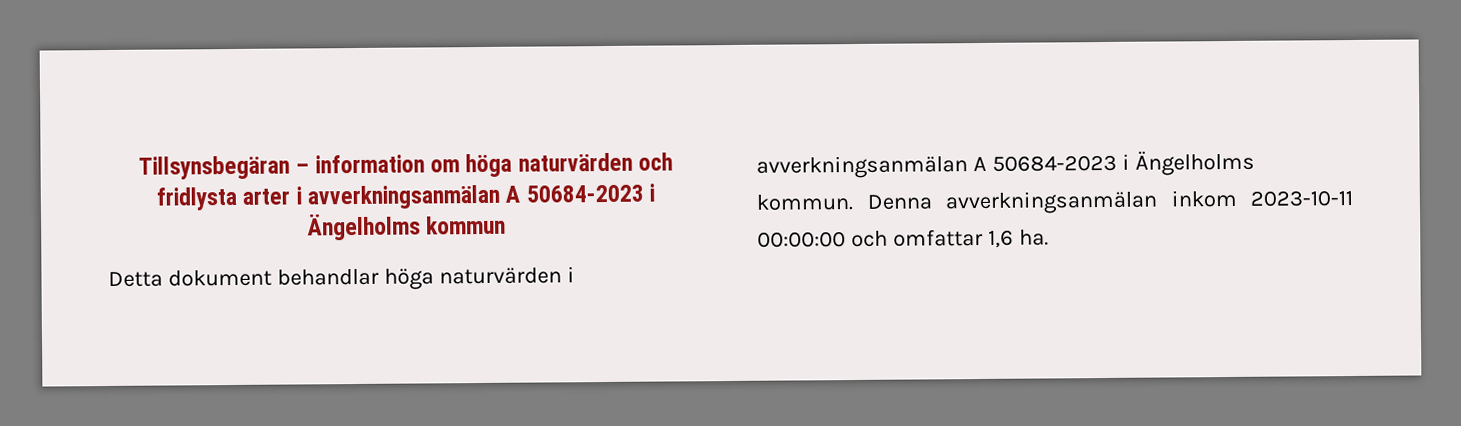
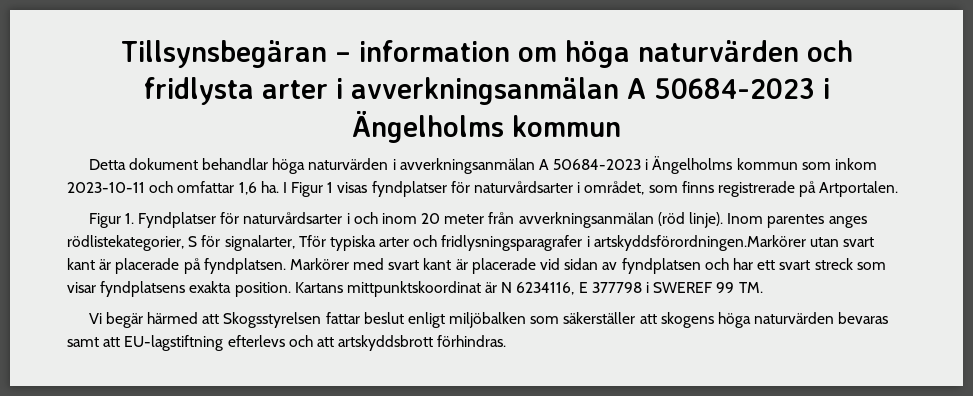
[756,190,1158,215] kommun. Denna avverkningsanmälan -> [736,158,831,170] kommun som
[757,231,846,248] 00:00:00 -> (145, 187) none
(1049, 237) none -> [282,181,899,197] [88,212,867,228] [67,235,875,251] [67,258,886,274] [67,281,763,297] [88,312,889,328] [67,335,507,351] I Figur 1 visas fyndplatser för naturvårdsarter i området, som finns registrerade på Artportalen. // Figur 1. Fyndplatser för naturvårdsarter i och inom 20 meter från avverkningsanmälan (röd linje). Inom parentes anges rödlistekategorier, S för signalarter, Tför typiska arter och fridlysningsparagrafer i artskyddsförordningen.Markörer utan svart kant är placerade på fyndplatsen. Markörer med svart kant är placerade vid sidan av fyndplatsen och har ett svart streck som visar fyndplatsens exakta position. Kartans mittpunktskoordinat är N 6234116, E 377798 i SWEREF 99 TM. // Vi begär härmed att Skogsstyrelsen fattar beslut enligt miljöbalken som säkerställer att skogens höga naturvärden bevaras samt att EU-lagstiftning efterlevs och att artskyddsbrott förhindras.

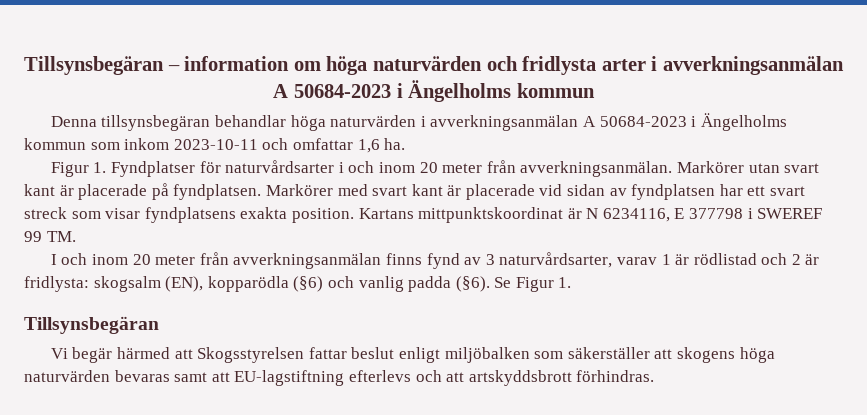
[88,158,198,170] Detta dokument -> [50,115,211,131] Denna tillsynsbegäran
[282,181,899,197] I Figur 1 visas fyndplatser för naturvårdsarter i området, som finns registrerade på Artportalen. -> (406, 144) none
[518,212,867,228] [67,235,806,251] avverkningsanmälan (röd linje). Inom parentes anges rödlistekategorier, S för signalarter, Tför typiska arter och fridlysningsparagrafer i artskyddsförordningen.Markörer -> [520,161,744,177] avverkningsanmälan. Markörer
[704,258,729,270] och -> (716, 192) none
(763, 287) none -> [50,252,820,269] [24,276,572,292] [24,316,159,334] // I och inom 20 meter från avverkningsanmälan finns fynd av 3 naturvårdsarter, varav 1 är rödlistad och 2 är fridlysta: skogsalm (EN), kopparödla (§6) och vanlig padda (§6). Se Figur 1. // Tillsynsbegäran

